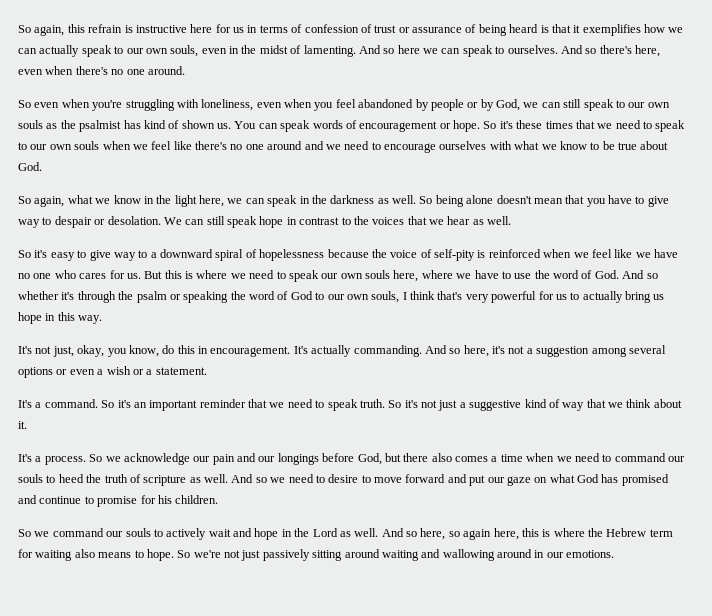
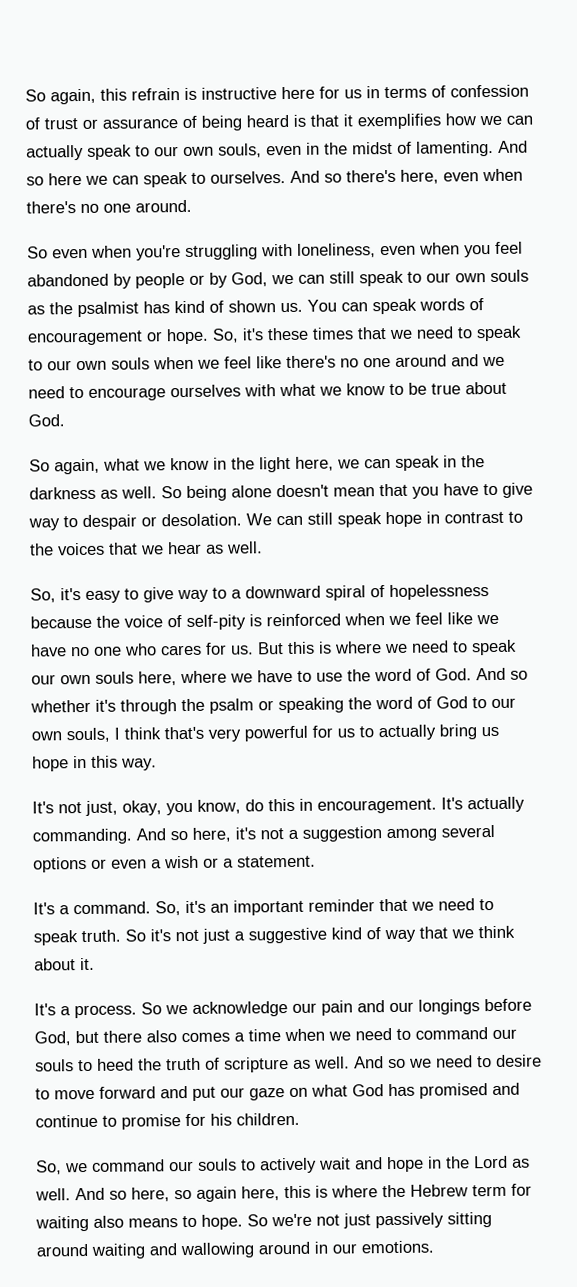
[483,121,497,129] So -> [212,328,239,343] So,
[18,250,31,258] So -> [30,588,56,603] So,
[101,400,115,408] So -> [155,901,181,916] So,
[18,529,31,537] So -> [36,1160,62,1175] So,

